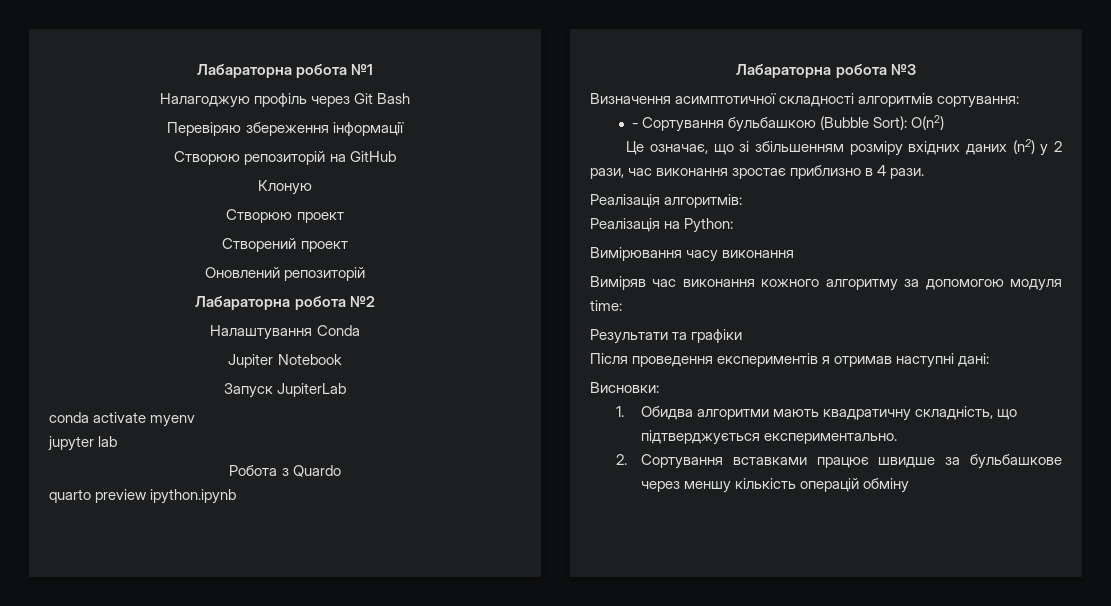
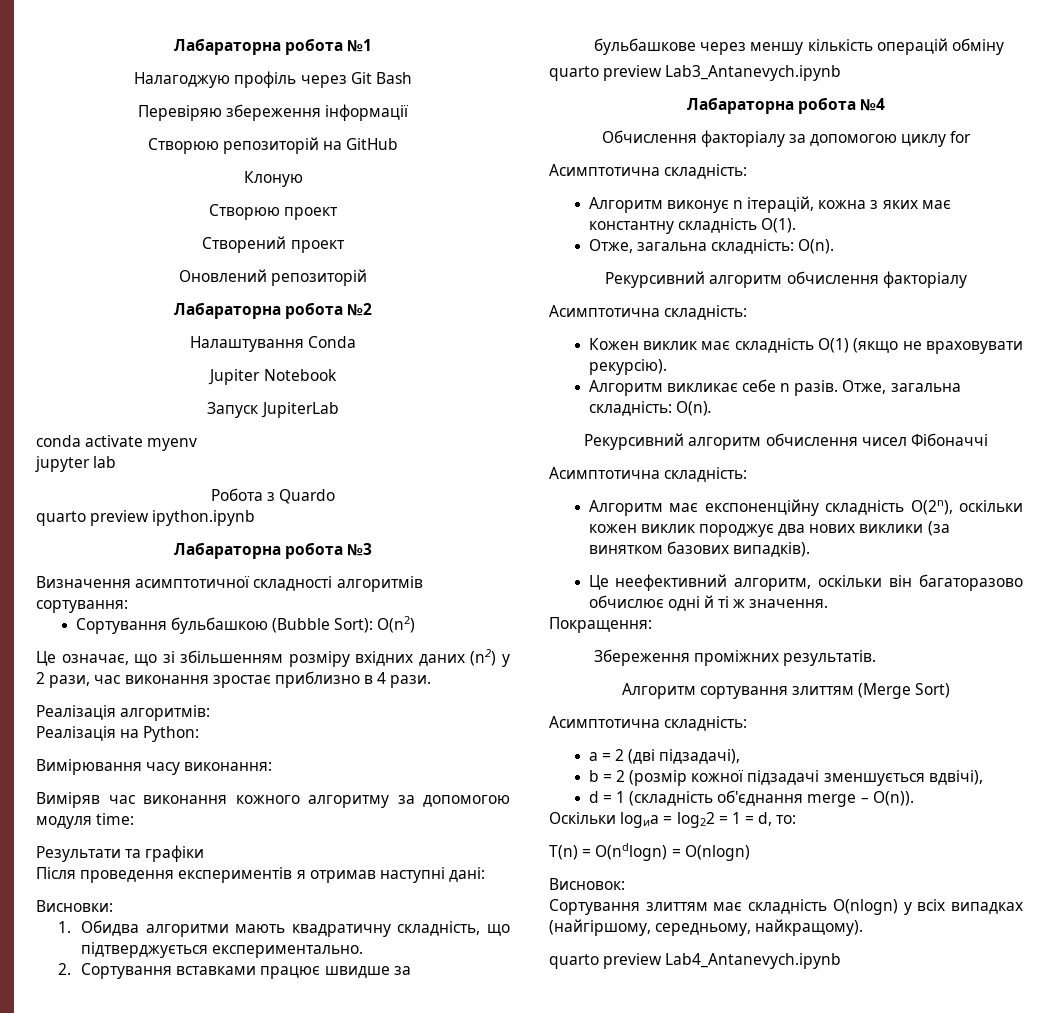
[632,123,639,128] - -> (128, 606) none
[722,250,795,258] виконання -> [184,762,273,771] виконання:
(910, 485) none -> [549,65,842,81] [686,97,886,114] [601,130,972,147] [549,164,748,179] [588,196,951,213] [588,218,796,234] [588,239,835,254] [605,271,967,288] [549,305,748,320] [588,338,1023,354] [588,359,667,375] [588,379,961,396] [588,401,712,416] [584,433,988,450] [549,467,748,482] [588,499,1023,516] [588,521,950,537] [588,541,810,557] [588,574,1023,591] [588,595,829,611] [549,617,652,633] [593,649,877,666] [621,683,951,699] [549,716,748,731] [588,749,741,764] [588,770,983,786] [588,790,914,807] [549,812,797,828] [549,843,750,861] [549,878,625,890] [549,899,1023,915] [549,919,864,936] [549,953,842,969] // quarto preview Lab3_Antanevych.ipynb // Лабараторна робота №4 // Обчислення факторіалу за допомогою циклу for // Асимптотична складність: // Алгоритм виконує n ітерацій, кожна з яких має константну складність O(1). // Отже, загальна складність: O(n). // Рекурсивний алгоритм обчислення факторіалу // Асимптотична складність: // Кожен виклик має складність O(1) (якщо не враховувати рекурсію). // Алгоритм викликає себе n разів. Отже, загальна складність: O(n). // Рекурсивний алгоритм обчислення чисел Фібоначчі // Асимптотична складність: // Алгоритм має експоненційну складність O(2n), оскільки кожен виклик породжує два нових виклики (за винятком базових випадків). // Це неефективний алгоритм, оскільки він багаторазово обчислює одні й ті ж значення. // Покращення: // Збереження проміжних результатів. // Алгоритм сортування злиттям (Merge Sort) // Асимптотична складність: // a = 2 (дві підзадачі), // b = 2 (розмір кожної підзадачі зменшується вдвічі), // d = 1 (складність об'єднання merge – O(n)). // Оскільки logиa = log22 = 1 = d, то: // T(n) = O(ndlogn) = O(nlogn) // Висновок: // Сортування злиттям має складність O(nlogn) у всіх випадках (найгіршому, середньому, найкращому). // quarto preview Lab4_Antanevych.ipynb

